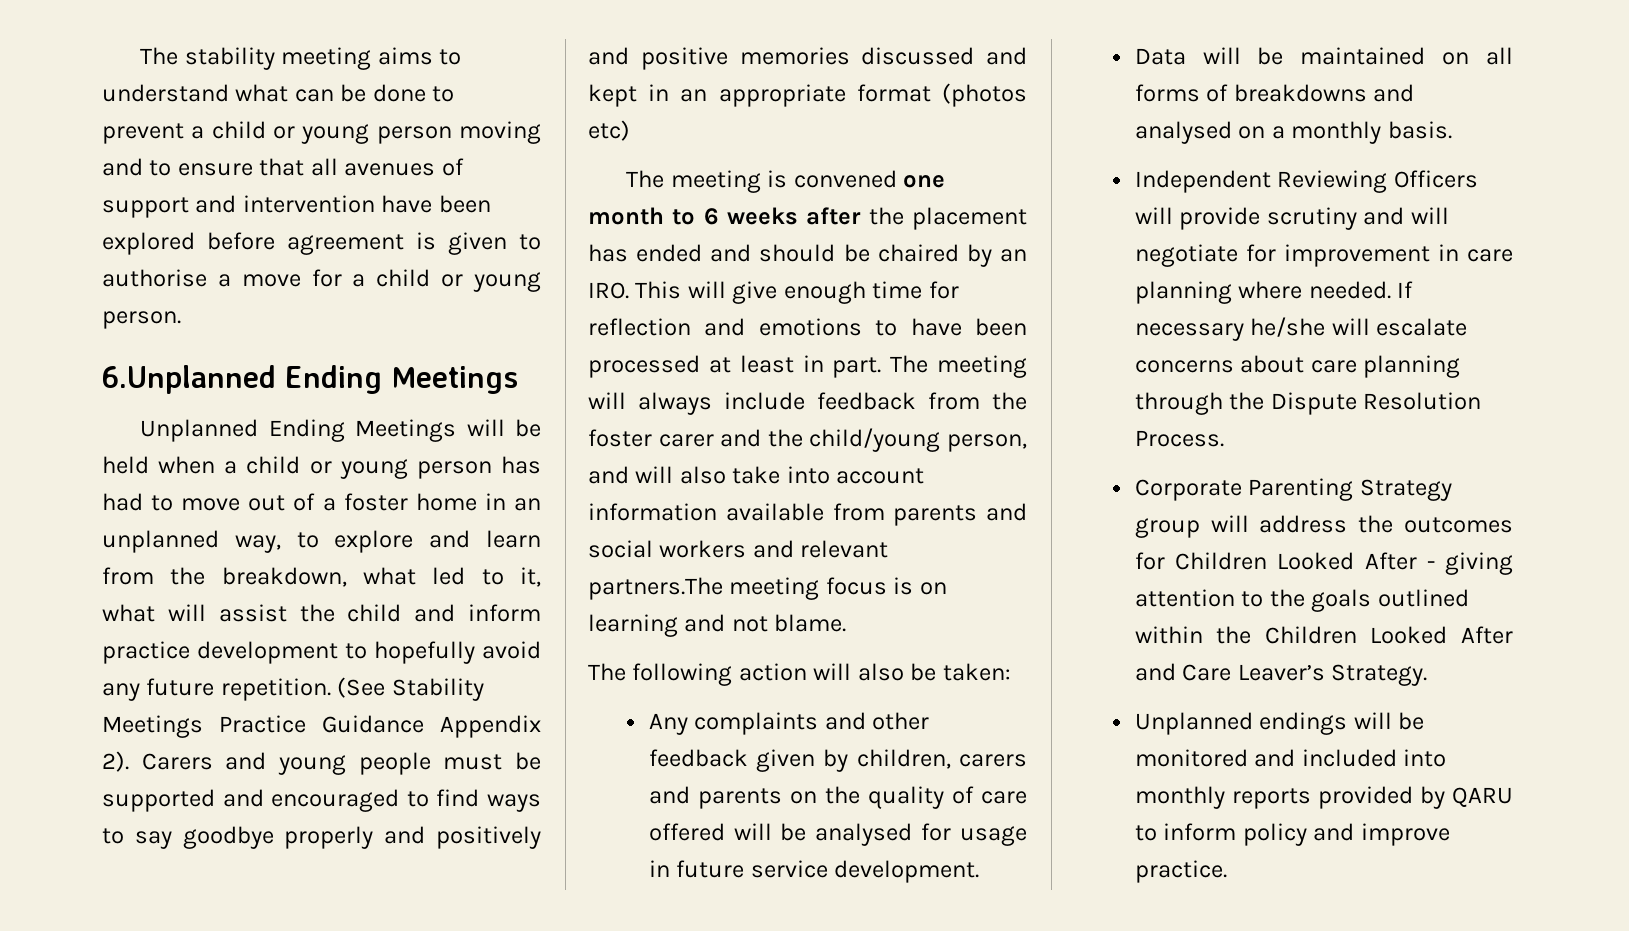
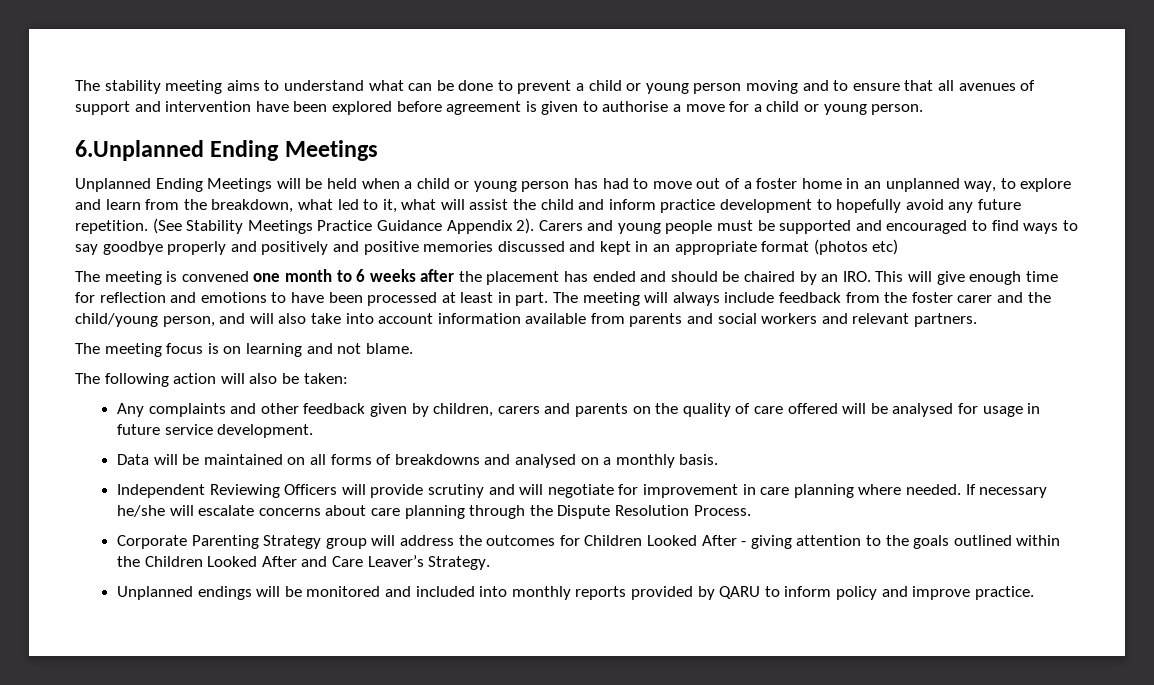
[588,577,723,600] partners.The -> [914,313,978,327] [75,343,100,354] partners. // The

